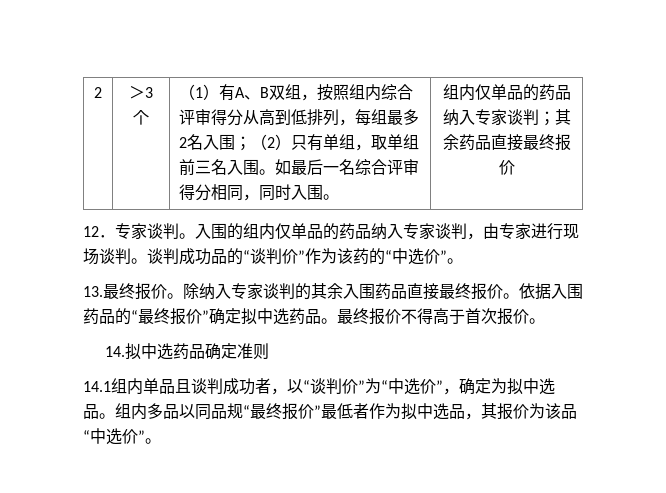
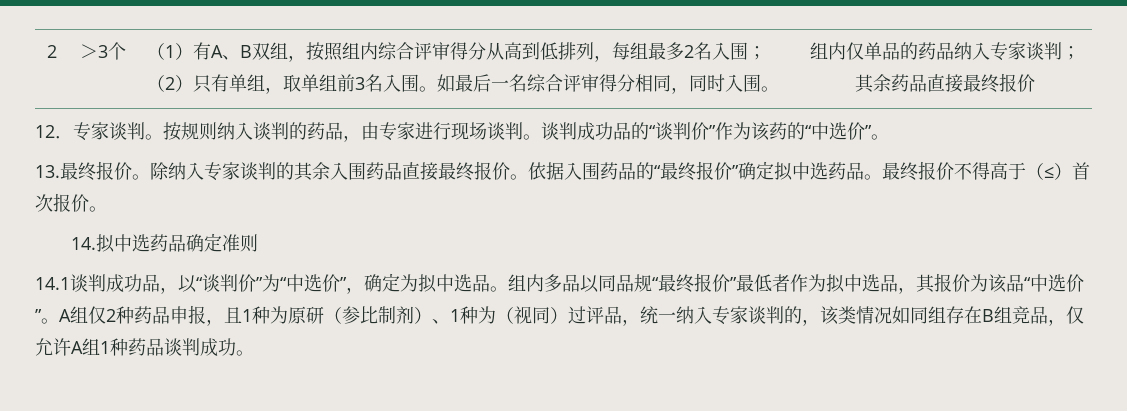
[195,160,212,174] 三 -> [355,77,366,90] 3
[195,223,467,240] 入围的组内仅单品的药品纳入专家谈判 -> [163,122,343,141] 按规则纳入谈判的药品
(465, 316) none -> [1026,163,1072,180] （≤）
[111,378,271,395] 组内单品且谈判成功者 -> [70,274,160,292] 谈判成功品
(161, 441) none -> [59,305,1084,326] [35,338,254,356] A组仅2种药品申报，且1种为原研（参比制剂）、1种为（视同）过评品，统一纳入专家谈判的，该类情况如同组存在B组竞品，仅允许A组1种药品谈判成功。

